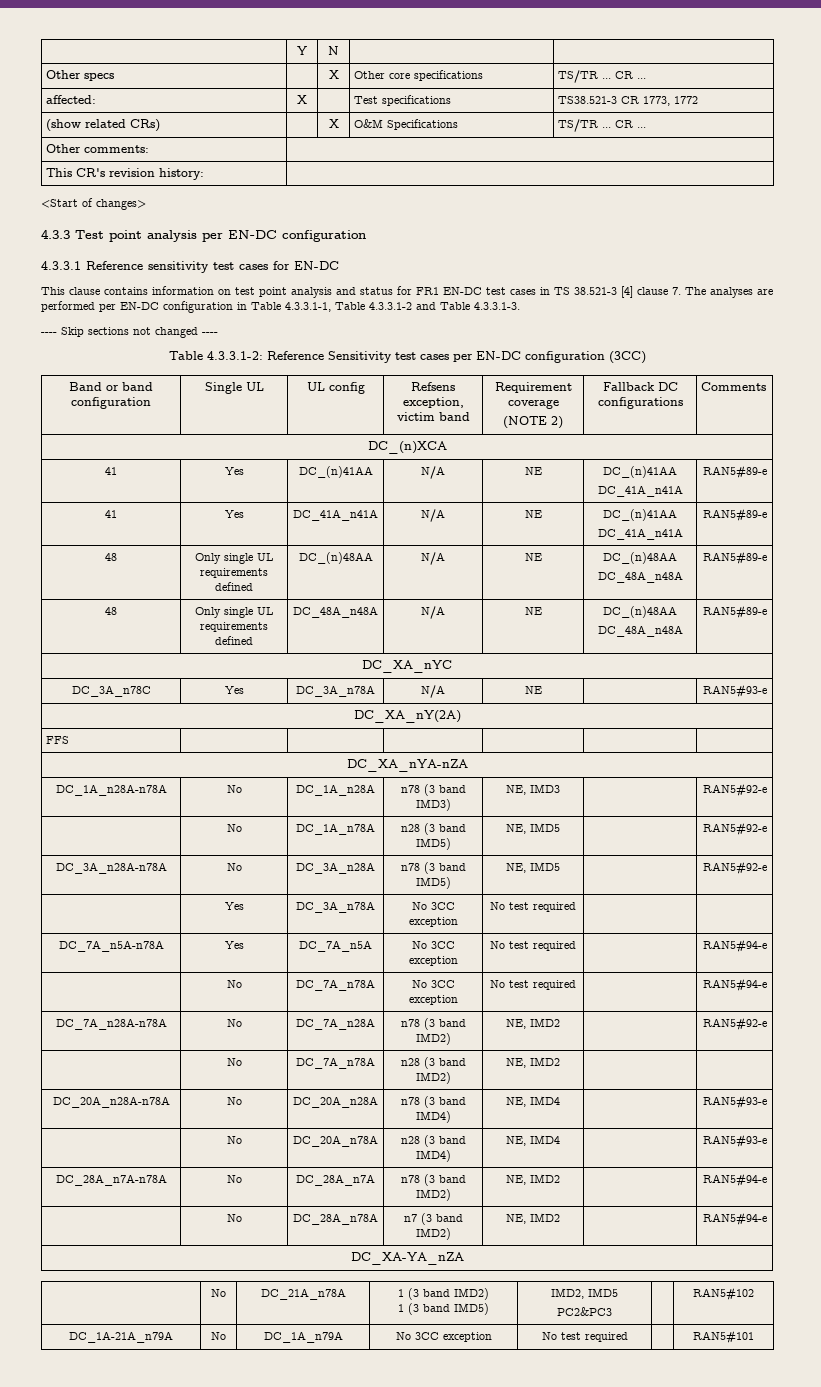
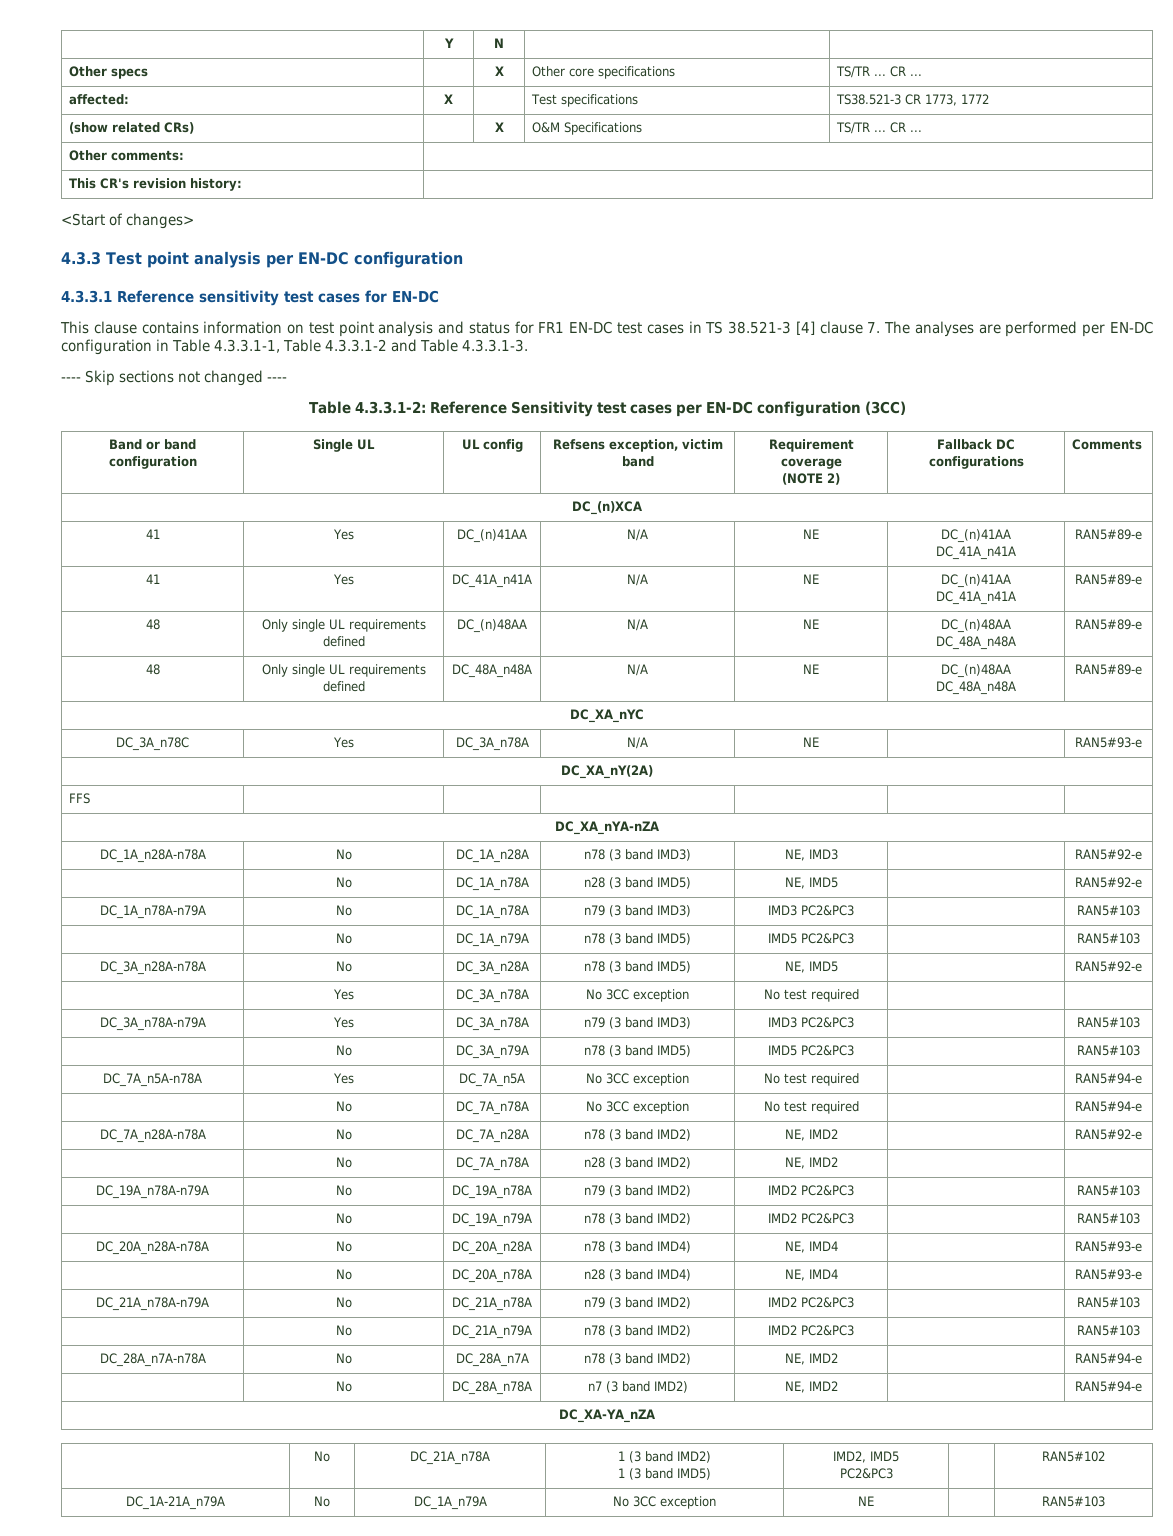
(767, 829) none -> [99,905,206,919] [335,905,352,916] [455,905,529,919] [583,905,691,917] [767,905,854,916] [1077,905,1140,916] [335,933,352,944] [455,933,529,947] [583,933,691,945] [767,933,854,944] [1077,933,1140,944] // DC_1A_n78A-n79A | No | DC_1A_n78A | n79 (3 band IMD3) | IMD3 PC2&PC3 | | RAN5#103 // | No | DC_1A_n79A | n78 (3 band IMD5) | IMD5 PC2&PC3 | | RAN5#103
(576, 907) none -> [99,1017,206,1031] [332,1017,354,1028] [455,1017,529,1031] [583,1017,691,1029] [767,1017,854,1028] [1077,1017,1140,1028] [335,1045,352,1056] [455,1045,529,1059] [583,1045,691,1057] [767,1045,854,1056] [1077,1045,1140,1056] // DC_3A_n78A-n79A | Yes | DC_3A_n78A | n79 (3 band IMD3) | IMD3 PC2&PC3 | | RAN5#103 // | No | DC_3A_n79A | n78 (3 band IMD5) | IMD5 PC2&PC3 | | RAN5#103
(560, 1061) none -> [96,1185,209,1199] [335,1185,352,1196] [452,1185,532,1199] [583,1185,691,1197] [767,1185,854,1196] [1077,1185,1140,1196] [335,1213,352,1224] [452,1213,532,1227] [583,1213,691,1225] [767,1213,854,1224] [1077,1213,1140,1224] // DC_19A_n78A-n79A | No | DC_19A_n78A | n79 (3 band IMD2) | IMD2 PC2&PC3 | | RAN5#103 // | No | DC_19A_n79A | n78 (3 band IMD2) | IMD2 PC2&PC3 | | RAN5#103
(767, 1141) none -> [96,1297,209,1311] [335,1297,352,1308] [452,1297,532,1311] [583,1297,691,1309] [767,1297,854,1308] [1077,1297,1140,1308] [335,1325,352,1336] [452,1325,532,1339] [583,1325,691,1337] [767,1325,854,1336] [1077,1325,1140,1336] // DC_21A_n78A-n79A | No | DC_21A_n78A | n79 (3 band IMD2) | IMD2 PC2&PC3 | | RAN5#103 // | No | DC_21A_n79A | n78 (3 band IMD2) | IMD2 PC2&PC3 | | RAN5#103
[541,1332,628,1342] [693,1330,754,1344] No test required | | RAN5#101 -> [857,1496,874,1506] [1042,1496,1105,1507] NE | | RAN5#103

